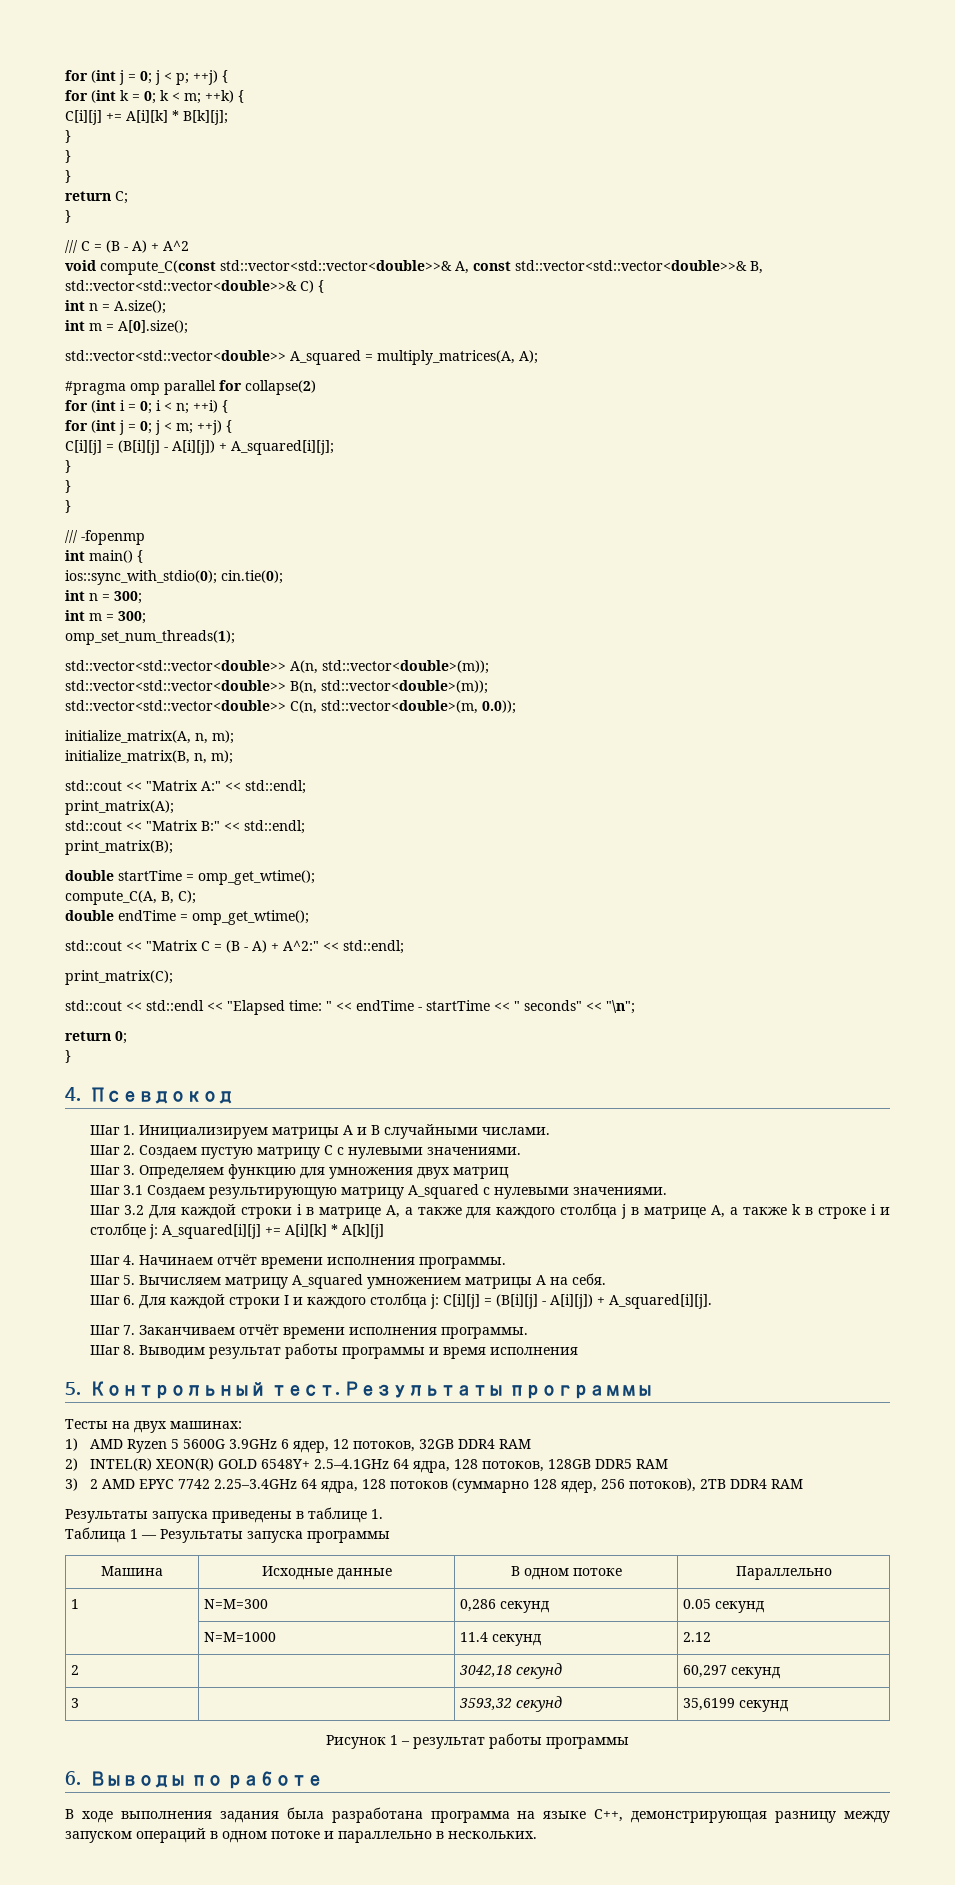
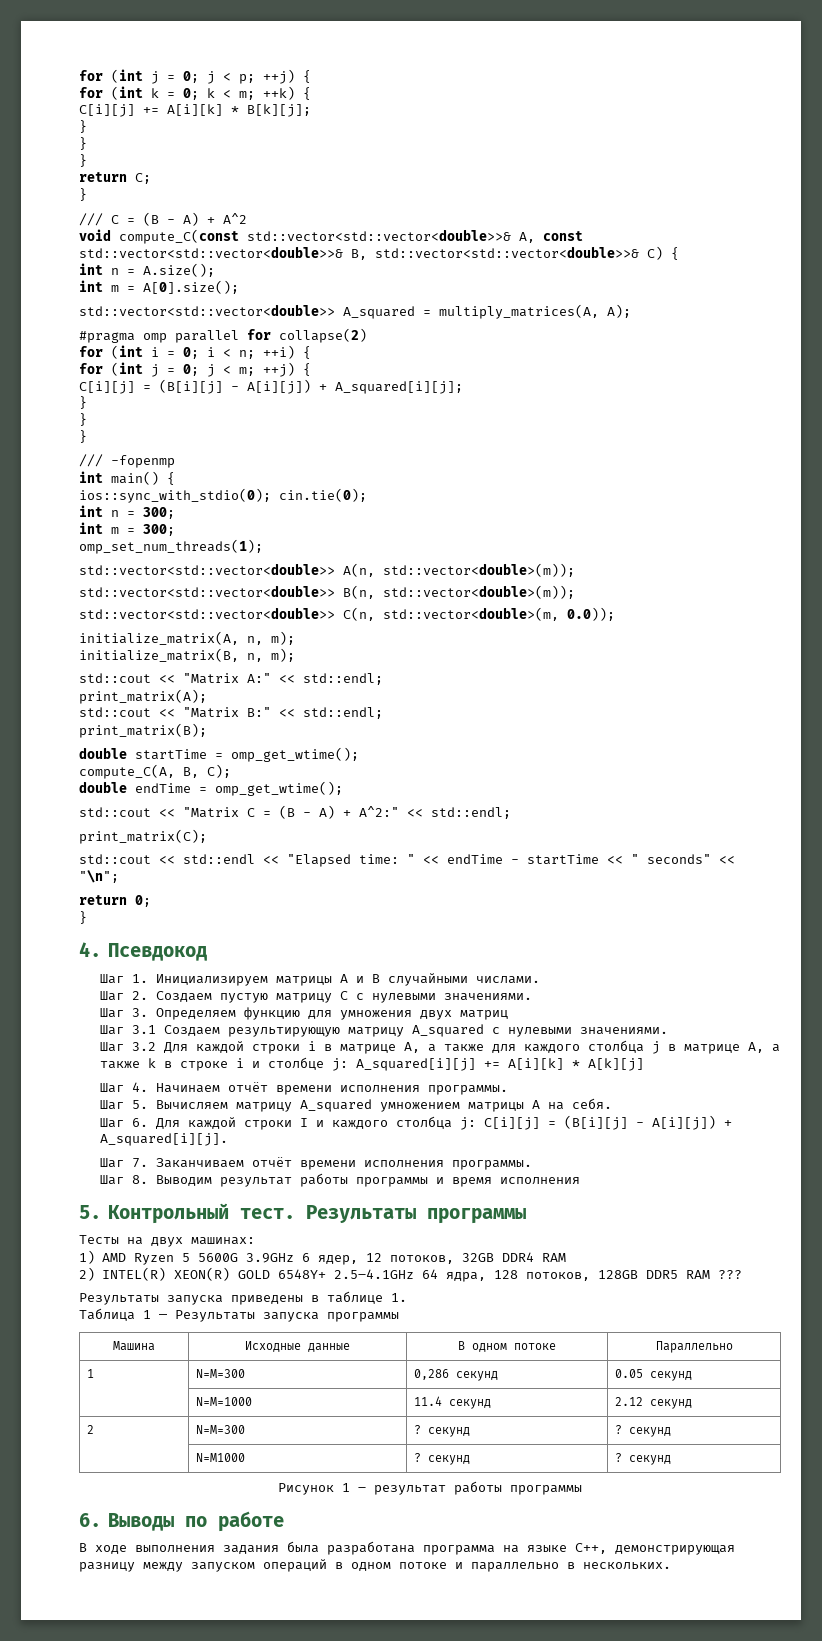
[65,1478,803,1493] // 3) 2 AMD EPYC 7742 2.25–3.4GHz 64 ядра, 128 потоков (суммарно 128 ядер, 256 потоков), 2TB DDR4 RAM -> [717,1270,742,1279] ???
(711, 1637) none -> [650,1399,693,1409] секунд
[458,1663,562,1679] [682,1665,780,1679] [70,1698,79,1708] [458,1696,562,1712] [682,1698,735,1711] | 3042,18 секунд | 60,297 секунд // 3 | | 3593,32 секунд | 35,6199 -> [196,1425,246,1434] [414,1425,471,1437] [615,1425,672,1437] [196,1453,246,1462] [414,1453,471,1465] [615,1453,623,1462] N=M=300 | ? секунд | ? секунд // | N=M1000 | ? секунд | ?

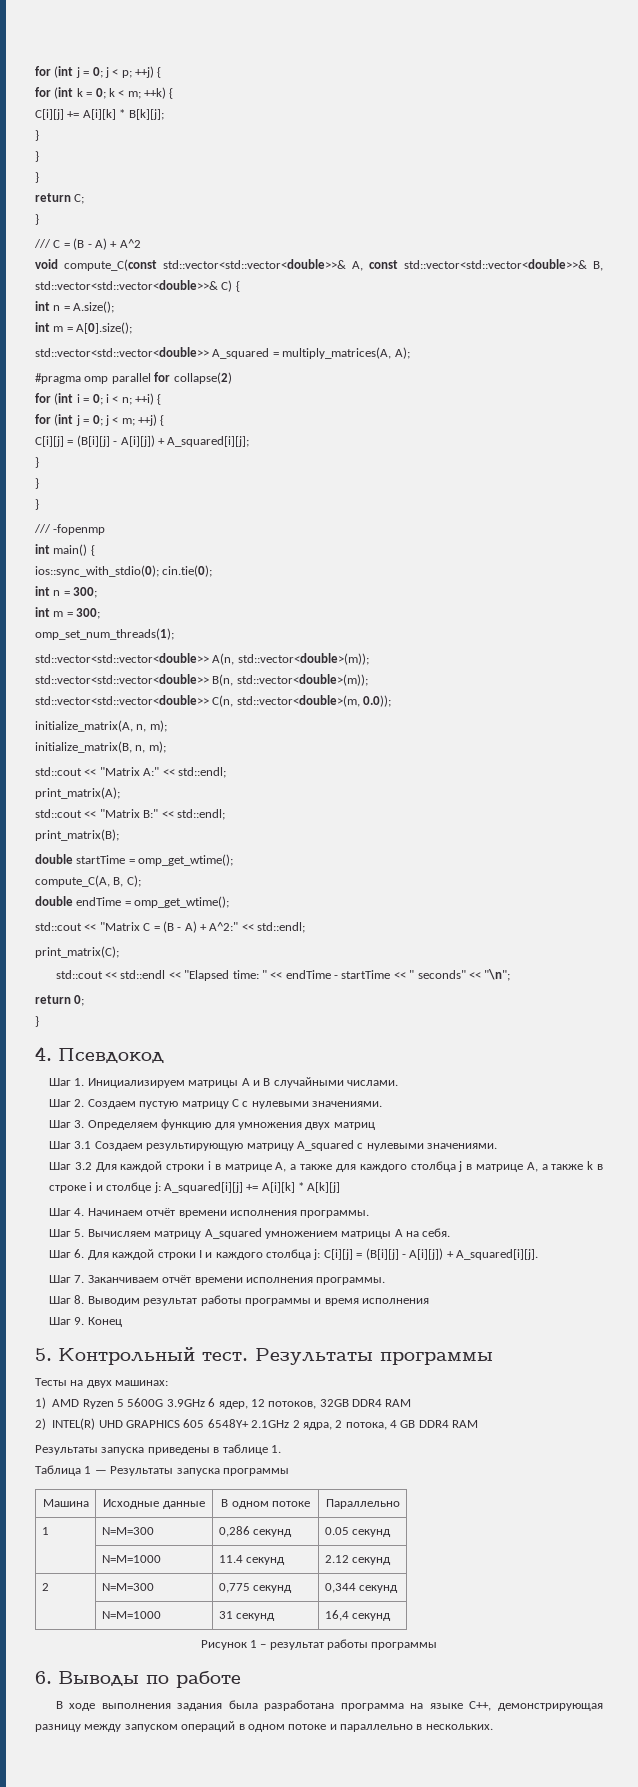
(581, 1181) none -> [49,1317,122,1327] // Шаг 9. Конец
[173,1267,742,1282] XEON(R) GOLD 6548Y+ 2.5–4.1GHz 64 ядра, 128 потоков, 128GB DDR5 RAM ??? -> [98,1419,479,1430] UHD GRAPHICS 605 6548Y+ 2.1GHz 2 ядра, 2 потока, 4 GB DDR4 RAM
[414,1425,471,1437] [615,1425,672,1437] [196,1453,246,1462] [414,1453,471,1465] [615,1453,623,1462] ? секунд | ? секунд // | N=M1000 | ? секунд | ? -> [218,1583,293,1593] [324,1583,399,1593] [101,1611,161,1619] [218,1611,276,1621] [324,1610,349,1621] 0,775 секунд | 0,344 секунд // | N=M=1000 | 31 секунд | 16,4

